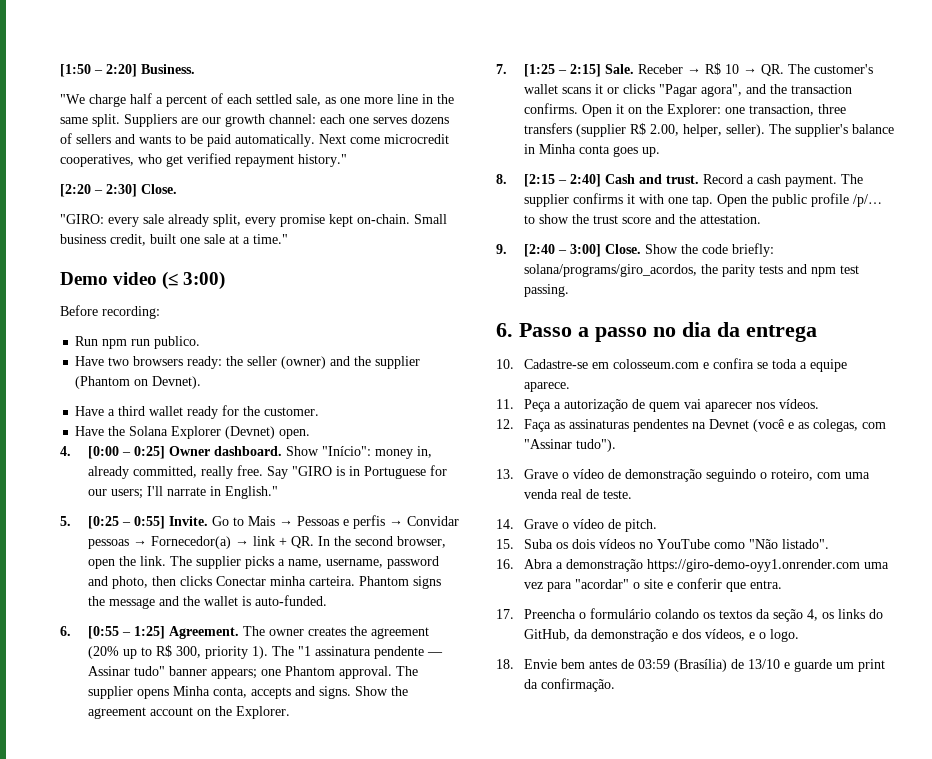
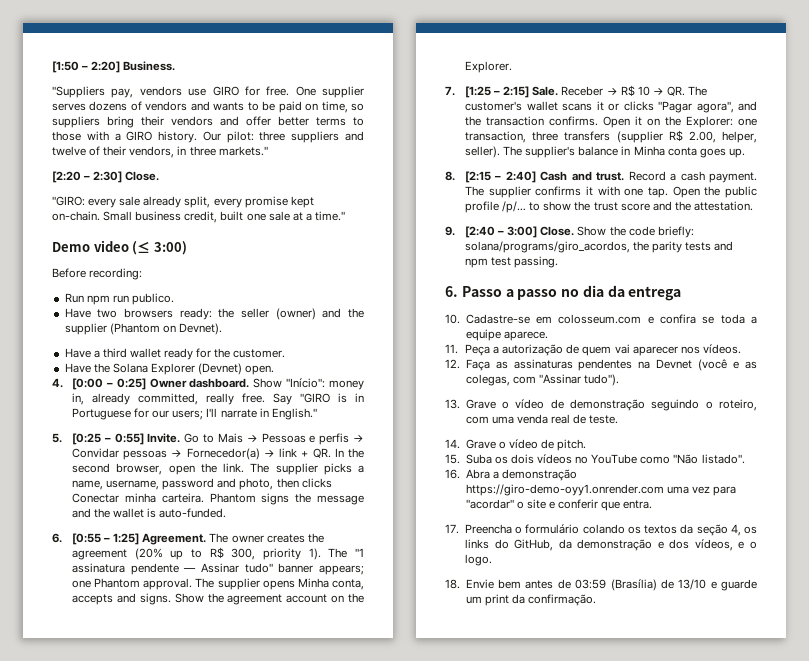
[60,93,454,107] [60,114,369,127] "We charge half a percent of each settled sale, as one more line in the same split. Suppliers are our growth channel: each one -> [52,86,364,98] "Suppliers pay, vendors use GIRO for free. One supplier
[76,134,111,144] sellers -> [145,101,188,111] vendors
[235,134,449,147] [60,153,347,167] automatically. Next come microcredit cooperatives, who get verified repayment history." -> [305,101,364,113] [52,116,364,128] [52,131,364,143] [52,146,268,158] on time, so suppliers bring their vendors and offer better terms to those with a GIRO history. Our pilot: three suppliers and twelve of their vendors, in three markets."

